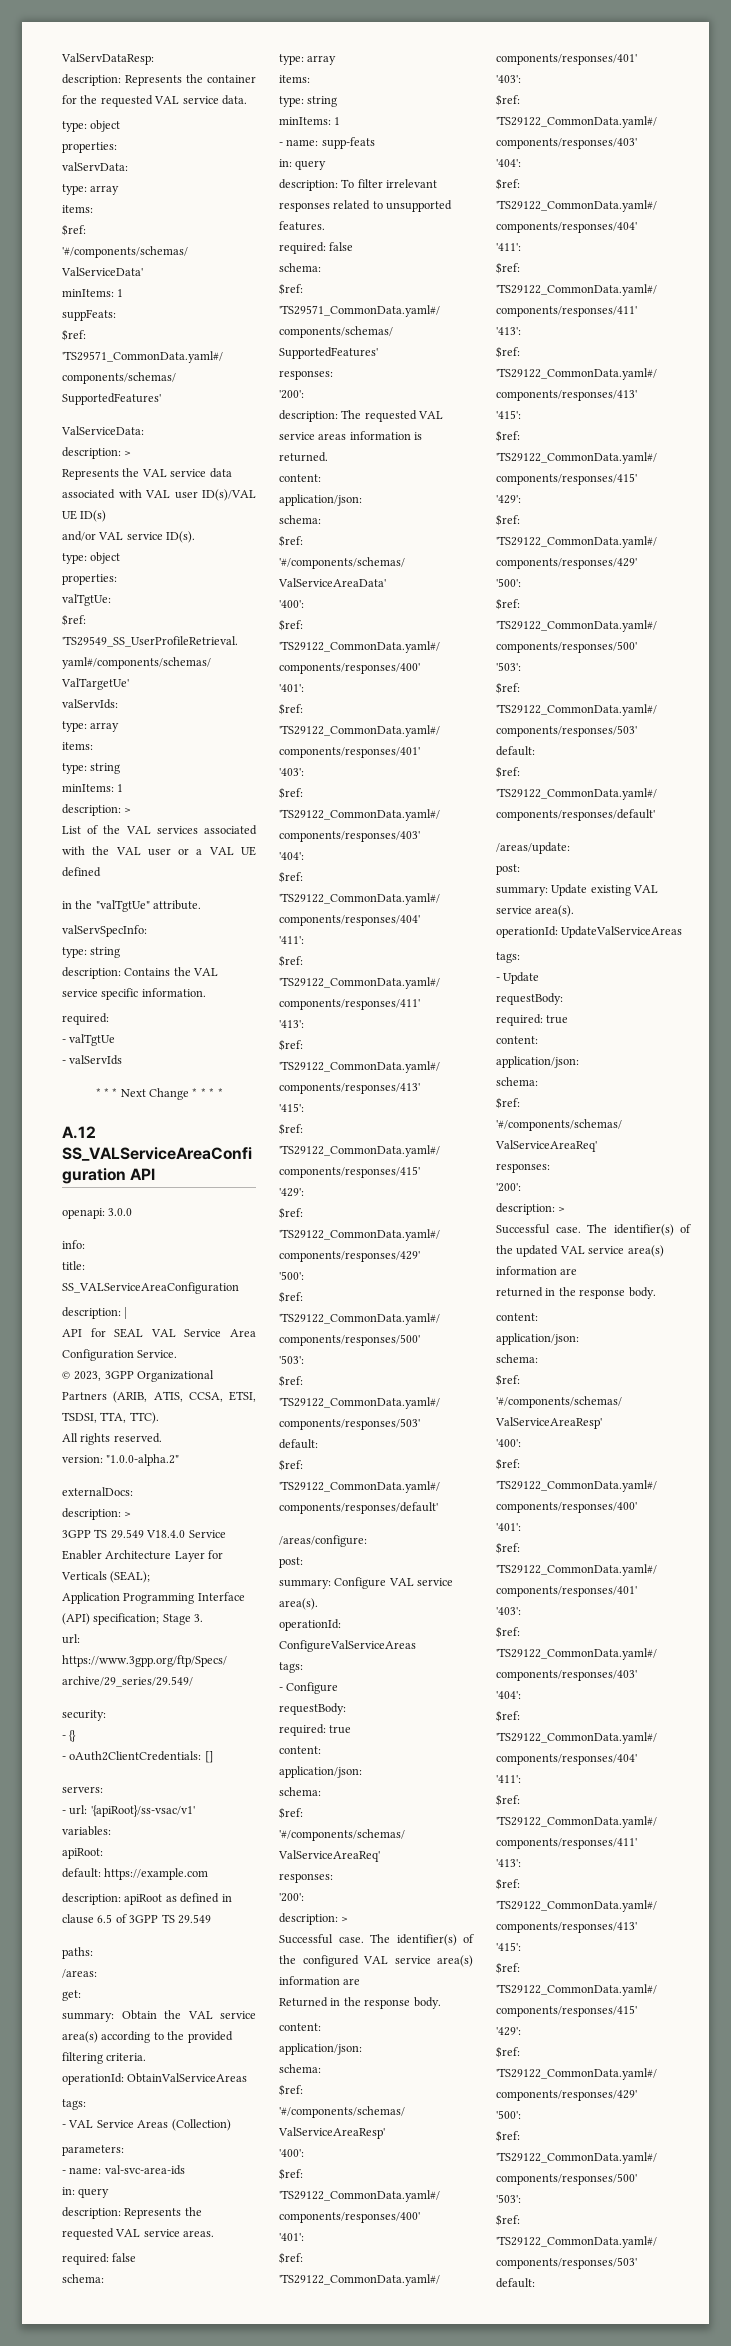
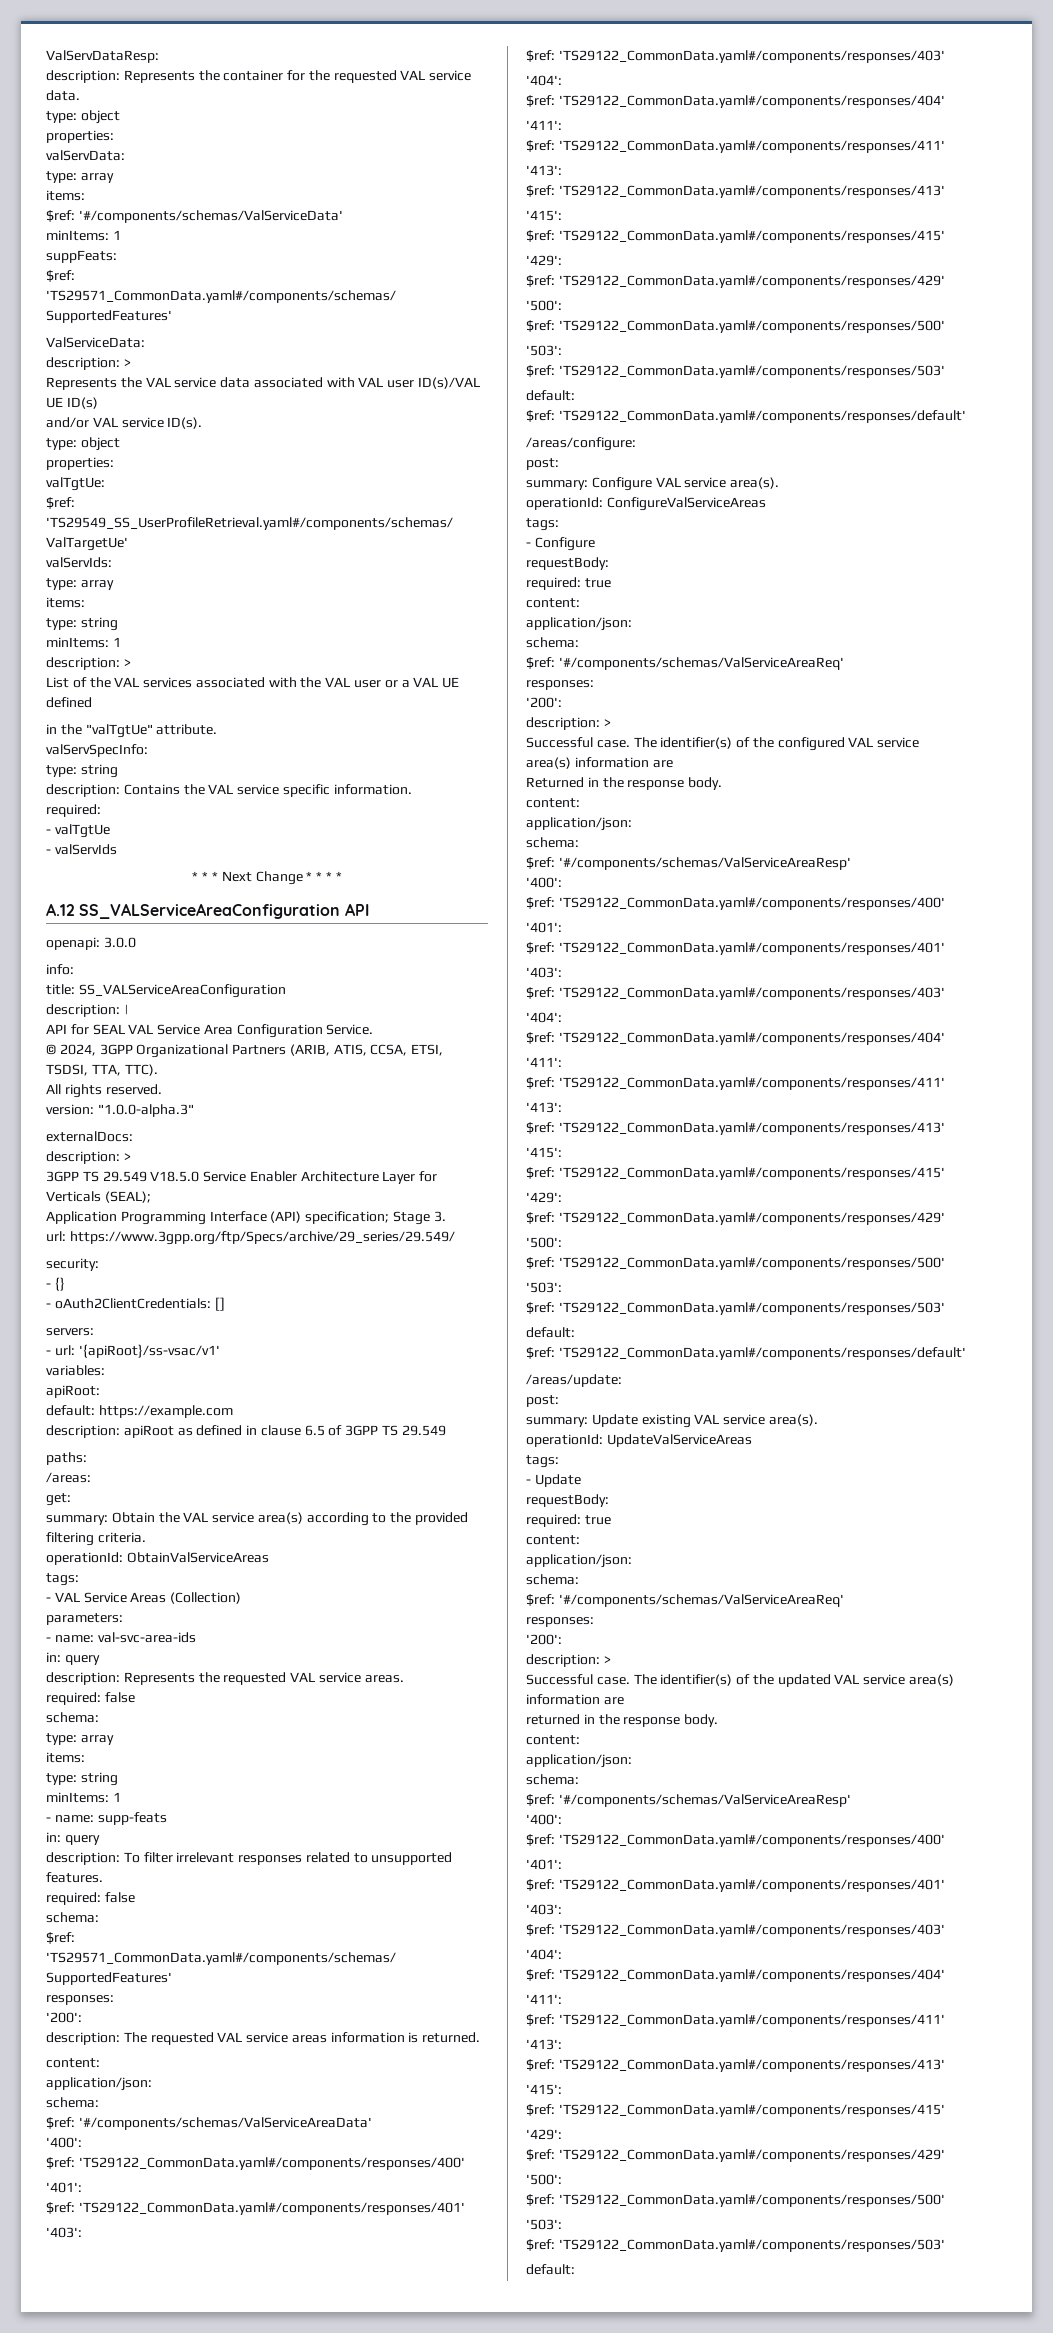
[74,1371,102,1381] 2023, -> [59,1044,96,1056] 2024,
[106,1454,180,1466] "1.0.0-alpha.2" -> [97,1104,194,1117] "1.0.0-alpha.3"
[146,1530,186,1538] V18.4.0 -> [150,1171,200,1182] V18.5.0

